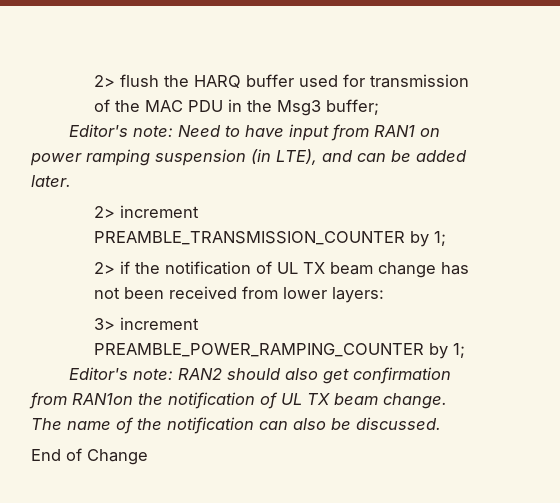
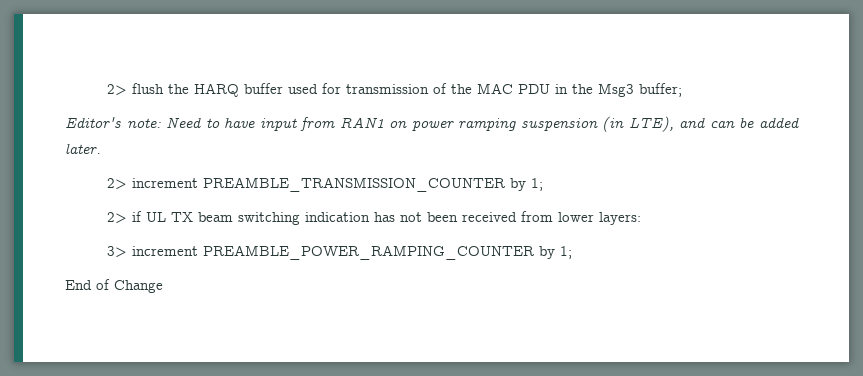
[134,261,436,278] the notification of UL TX beam change -> [145,212,370,225] UL TX beam switching indication
[69,367,452,384] [29,392,447,409] [31,417,441,434] // Editor's note: RAN2 should also get confirmation from RAN1on the notification of UL TX beam change. The name of the notification can also be discussed. -> (572, 252) none

